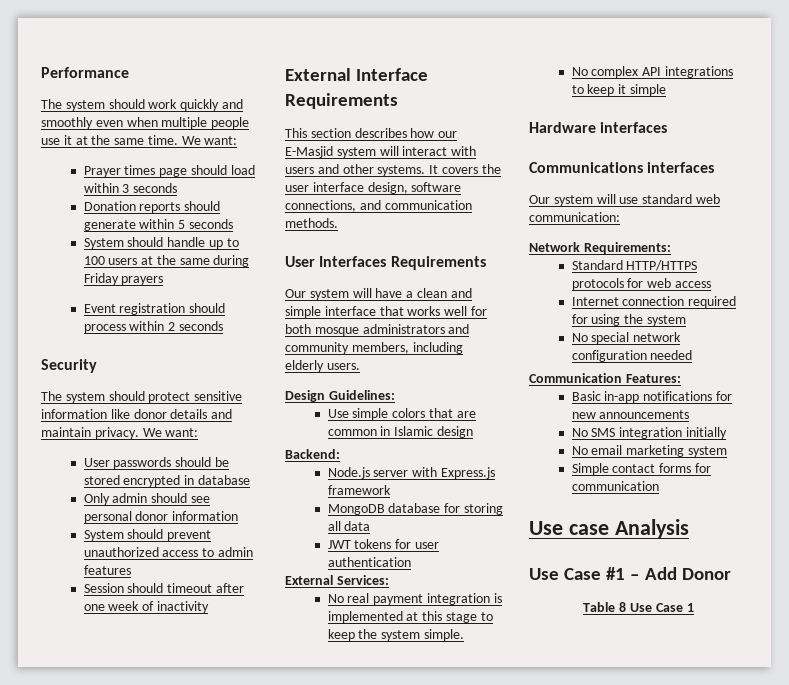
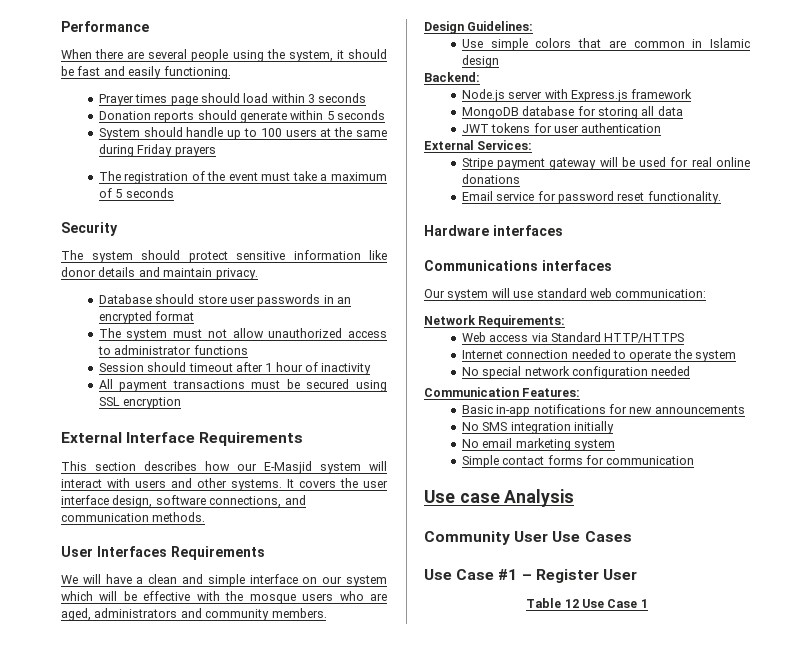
[41,99,243,111] [41,117,250,129] [41,135,238,145] The system should work quickly and smoothly even when multiple people use it at the same time. We want: -> [61,49,387,62] [61,66,231,79] When there are several people using the system, it should be fast and easily functioning.
[83,303,226,315] [83,321,176,333] Event registration should process within 2 -> [98,171,387,184] [98,188,123,198] The registration of the event must take a maximum of 5
[142,428,199,437] [83,457,229,469] [83,475,250,487] [83,493,210,505] [83,511,239,523] [83,529,212,541] We want: // User passwords should be stored encrypted in database // Only admin should see personal donor information // System should prevent -> [98,294,352,307] [98,311,195,324] [98,328,264,341] // Database should store user passwords in an encrypted format // The system must not allow
[217,547,253,557] [83,565,131,575] admin features -> [114,345,248,355] administrator functions
[83,601,140,611] one week -> [265,362,303,372] 1 hour
(209, 607) none -> [98,379,387,392] [98,397,182,409] // All payment transactions must be secured using SSL encryption
[285,289,349,300] Our system -> [61,575,78,584] We
[379,306,487,316] [285,324,470,336] [285,342,463,354] [285,360,360,372] that works well for both mosque administrators and community members, including elderly users. -> [302,575,388,587] [61,591,388,604] [61,608,327,621] on our system which will be effective with the mosque users who are aged, administrators and community members.
[327,593,502,605] [327,611,493,623] [327,629,464,641] [571,66,733,78] [571,84,666,96] No real payment integration is implemented at this stage to keep the system simple. // No complex API integrations to keep it simple -> [461,157,750,170] [461,174,520,184] [461,191,721,204] Stripe payment gateway will be used for real online donations // Email service for password reset functionality.
(671, 248) none -> [461,332,548,342] Web access via
[571,278,711,290] protocols for web access -> (685, 338) none
[688,296,737,308] [571,314,621,326] required for using -> [571,349,672,362] needed to operate
(689, 528) none -> [424,531,632,545] // Community User Use Cases
[644,567,731,580] Add Donor -> [535,569,637,583] Register User
[619,602,627,612] 8 -> [564,599,579,608] 12

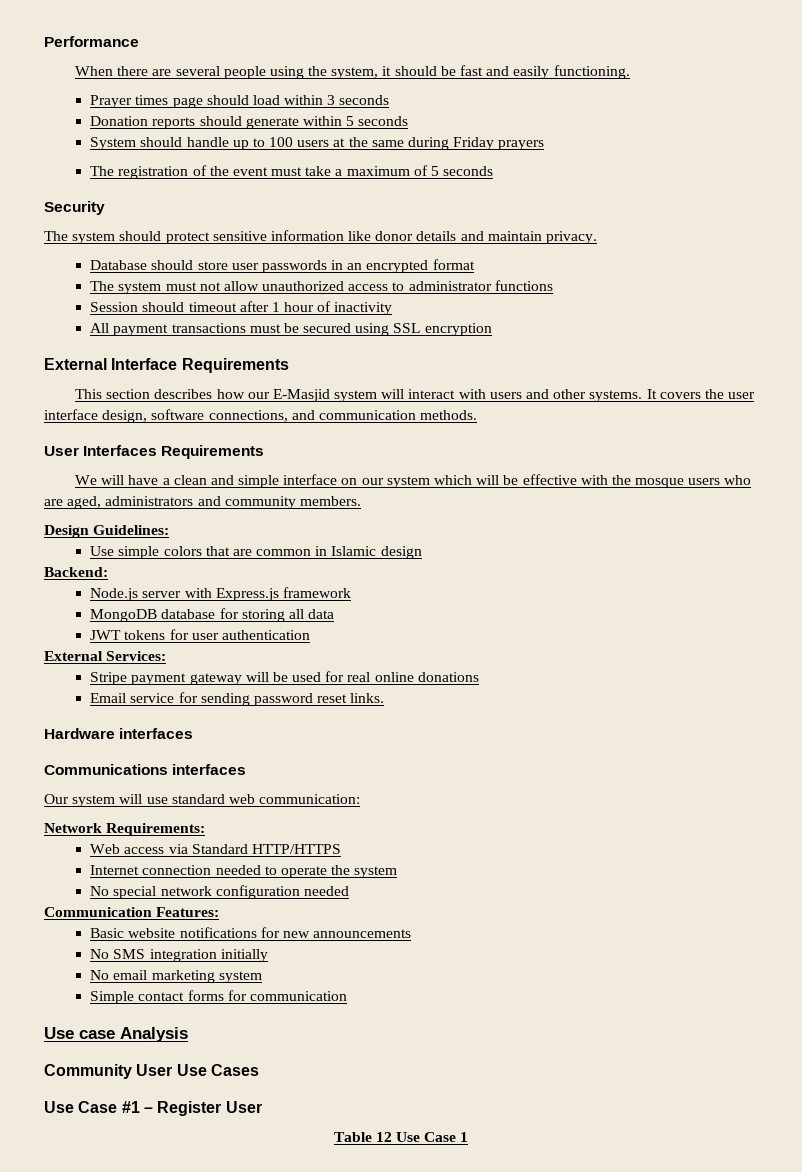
(556, 196) none -> [200,693,250,706] sending
[647,191,721,204] functionality. -> [350,693,385,703] links.
[496,405,531,417] in-app -> [128,928,176,938] website

